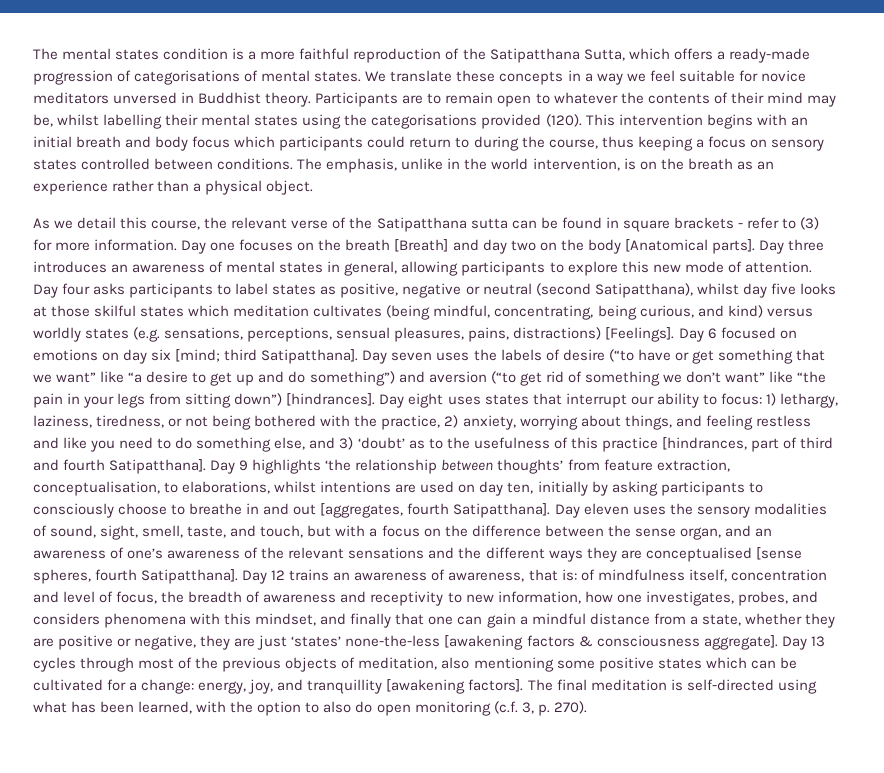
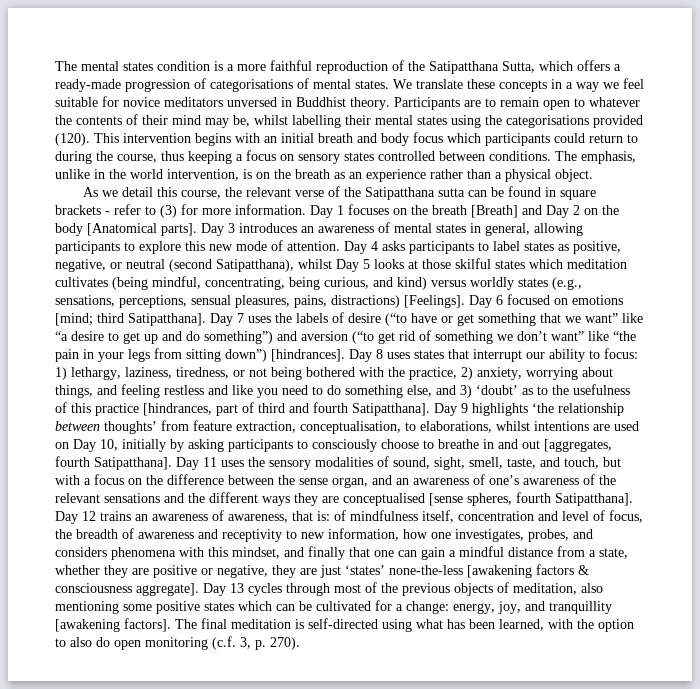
[210,242,236,251] one -> [337,205,344,215] 1
[482,239,536,254] day two -> [546,205,580,218] Day 2
[787,239,824,251] three -> [228,223,235,233] 3
[62,283,91,295] four -> [371,241,378,251] 4
[402,283,462,298] negative -> [55,259,106,272] negative,
[742,283,796,298] day five -> [336,259,370,272] Day 5
[133,327,161,342] (e.g. -> [552,277,582,290] (e.g.,
[102,349,172,364] on day six -> (623, 300) none
[391,352,433,361] seven -> [237,313,244,323] 7
[408,393,444,408] eight -> [376,349,383,359] 8
[479,481,534,496] day ten, -> [73,439,118,452] Day 10,
[583,503,629,515] eleven -> [203,457,217,467] 11

